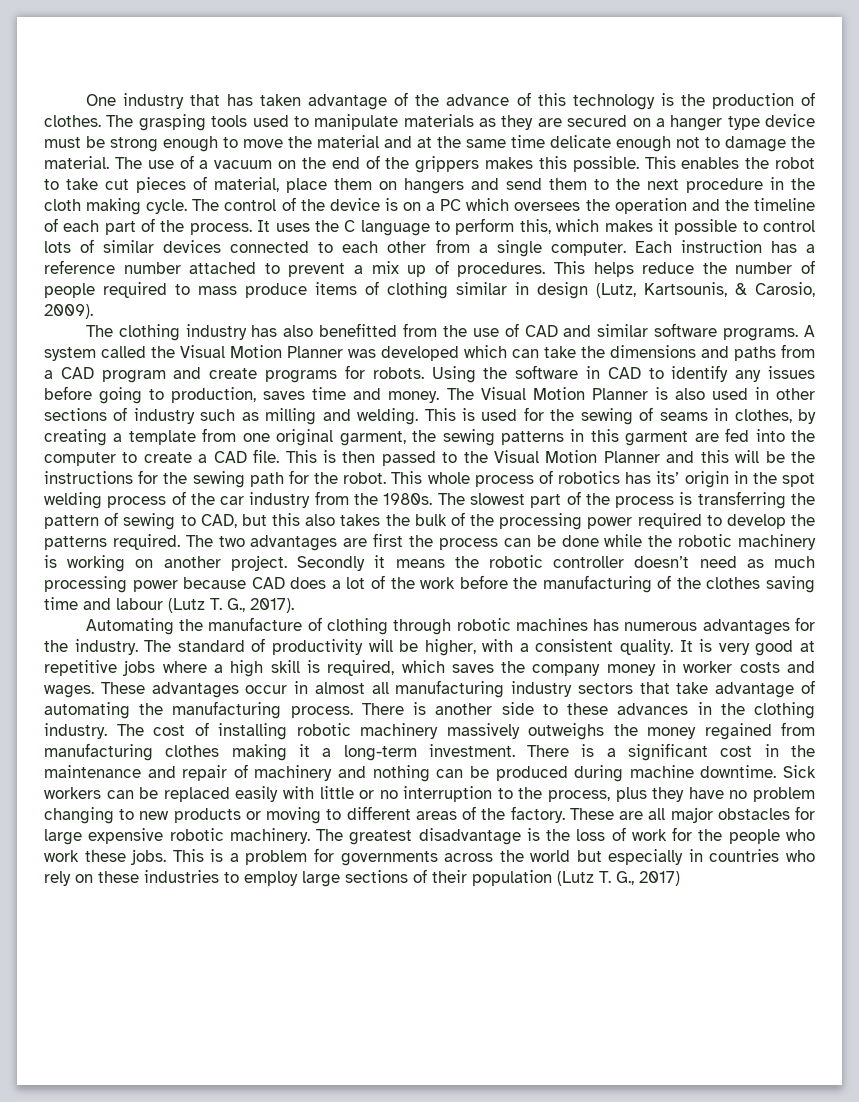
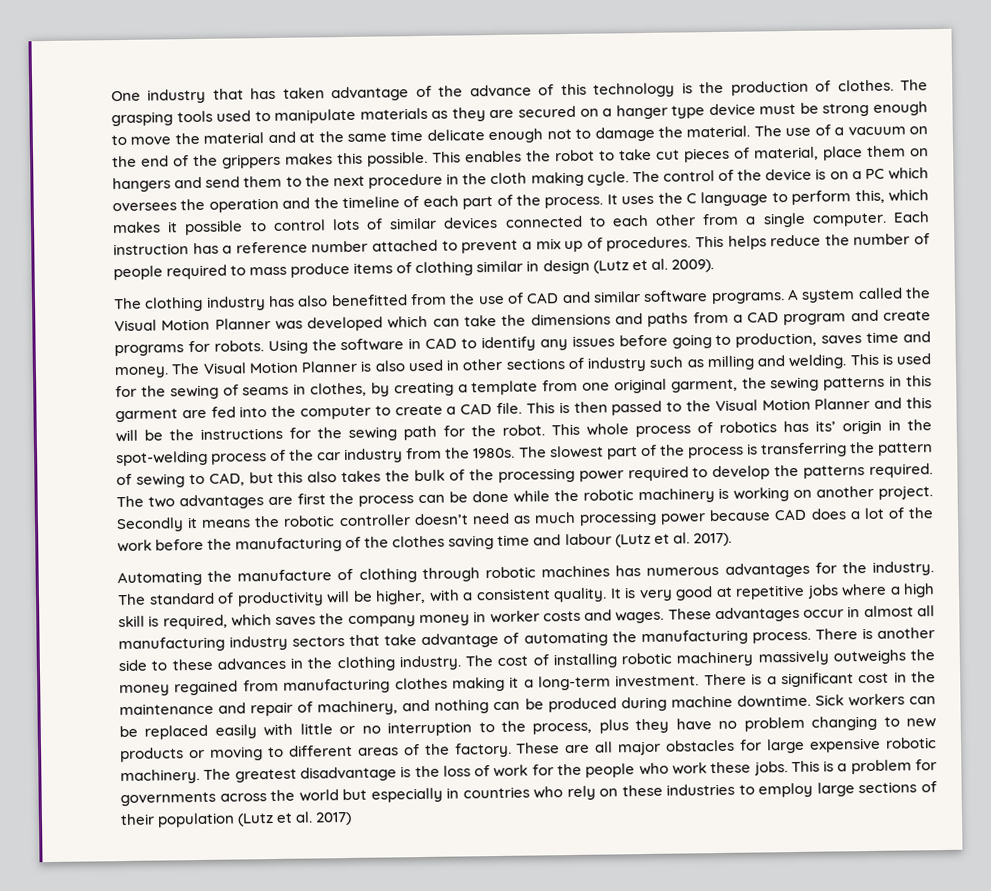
[596,282,815,298] (Lutz, Kartsounis, & Carosio, -> [592,258,668,274] (Lutz et al.
[781,473,815,487] [44,492,102,509] spot welding -> [116,450,208,467] spot-welding
[210,598,245,612] T. G., -> [653,532,690,544] et al.
[254,765,333,781] machinery -> [317,700,399,716] machinery,
[599,871,634,885] T. G., -> [276,811,314,823] et al.

